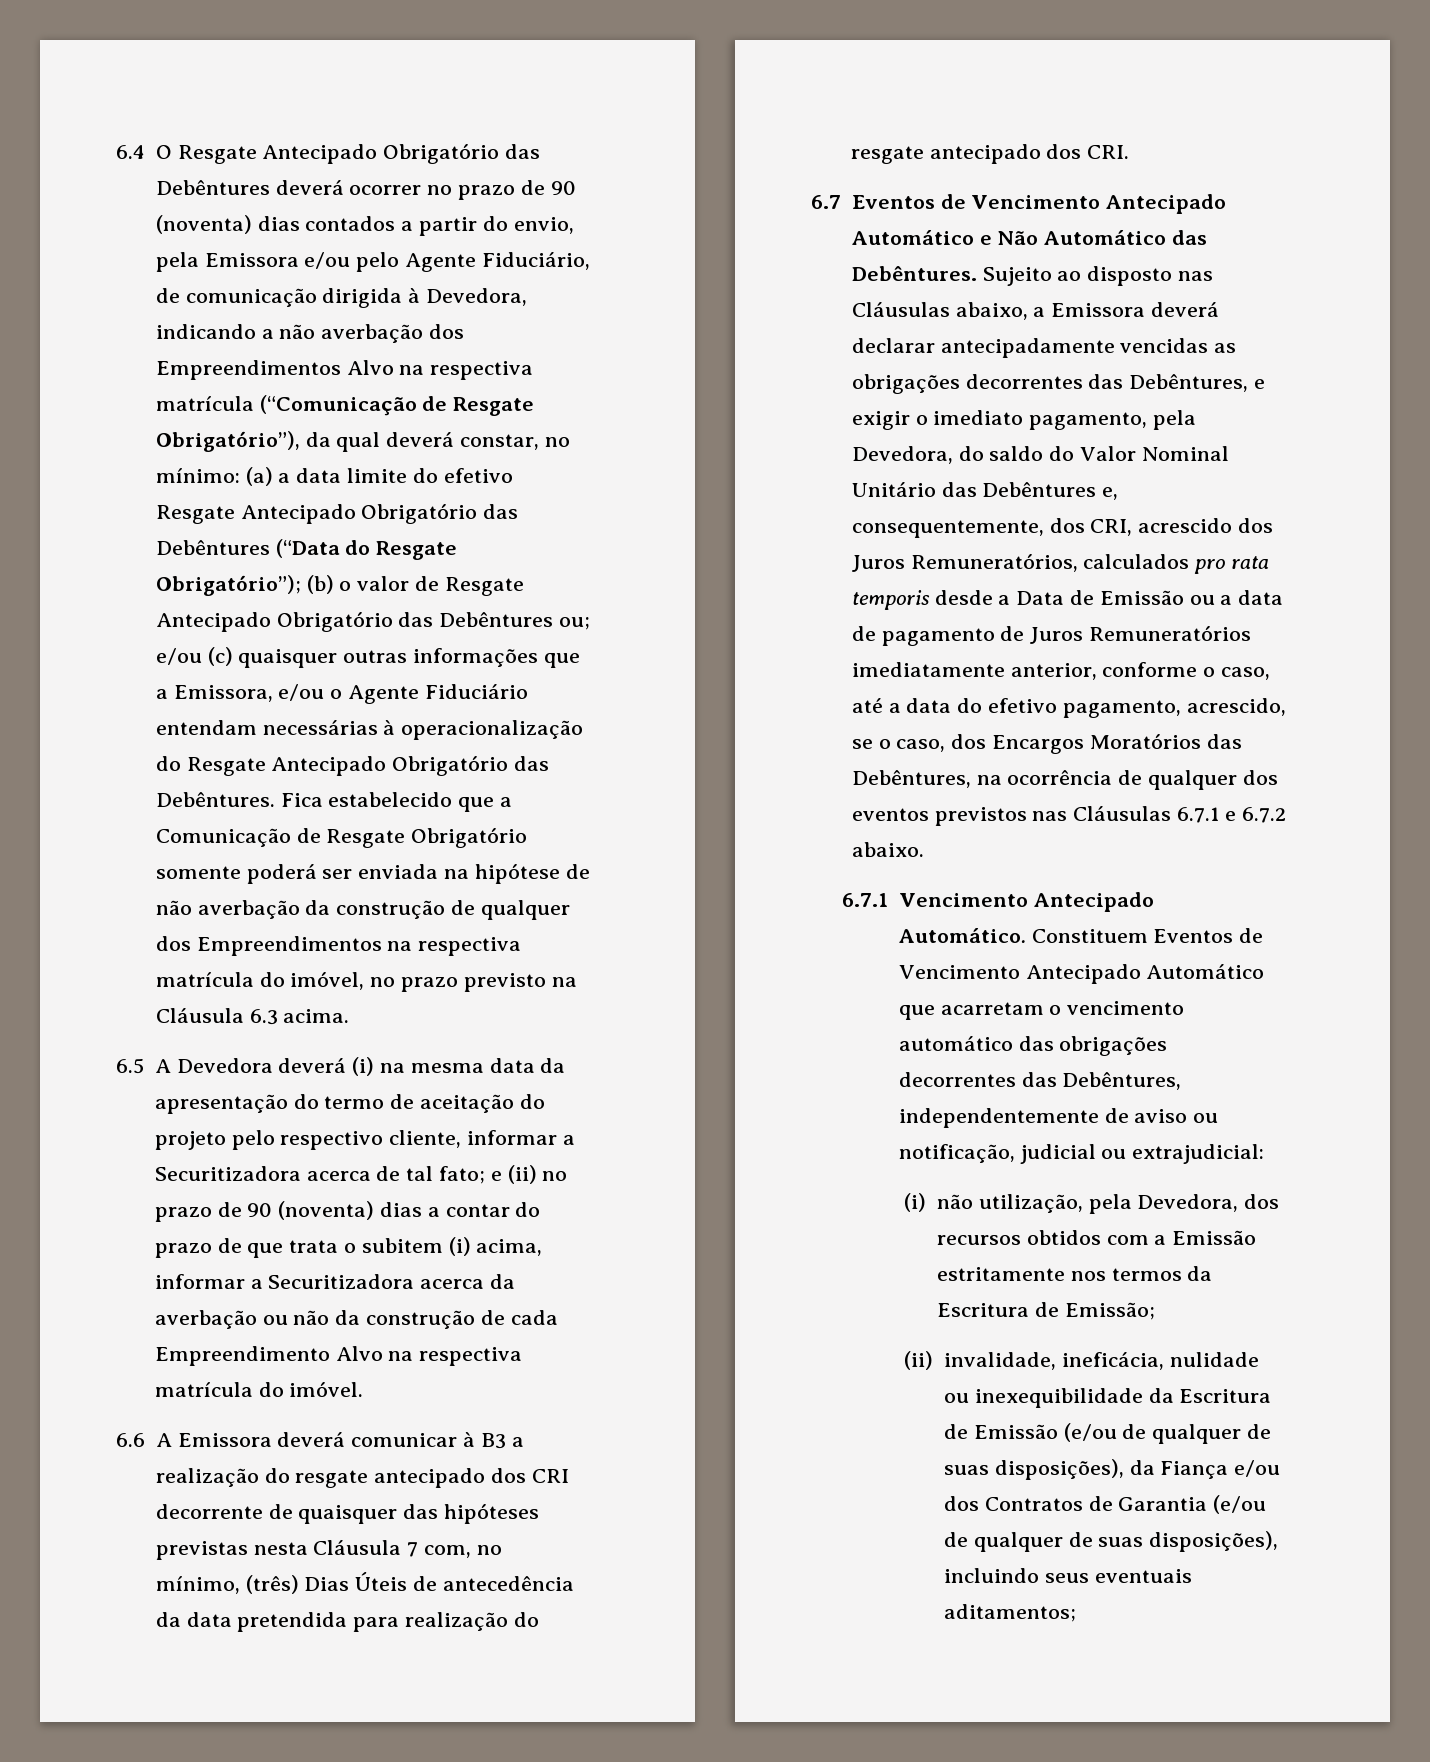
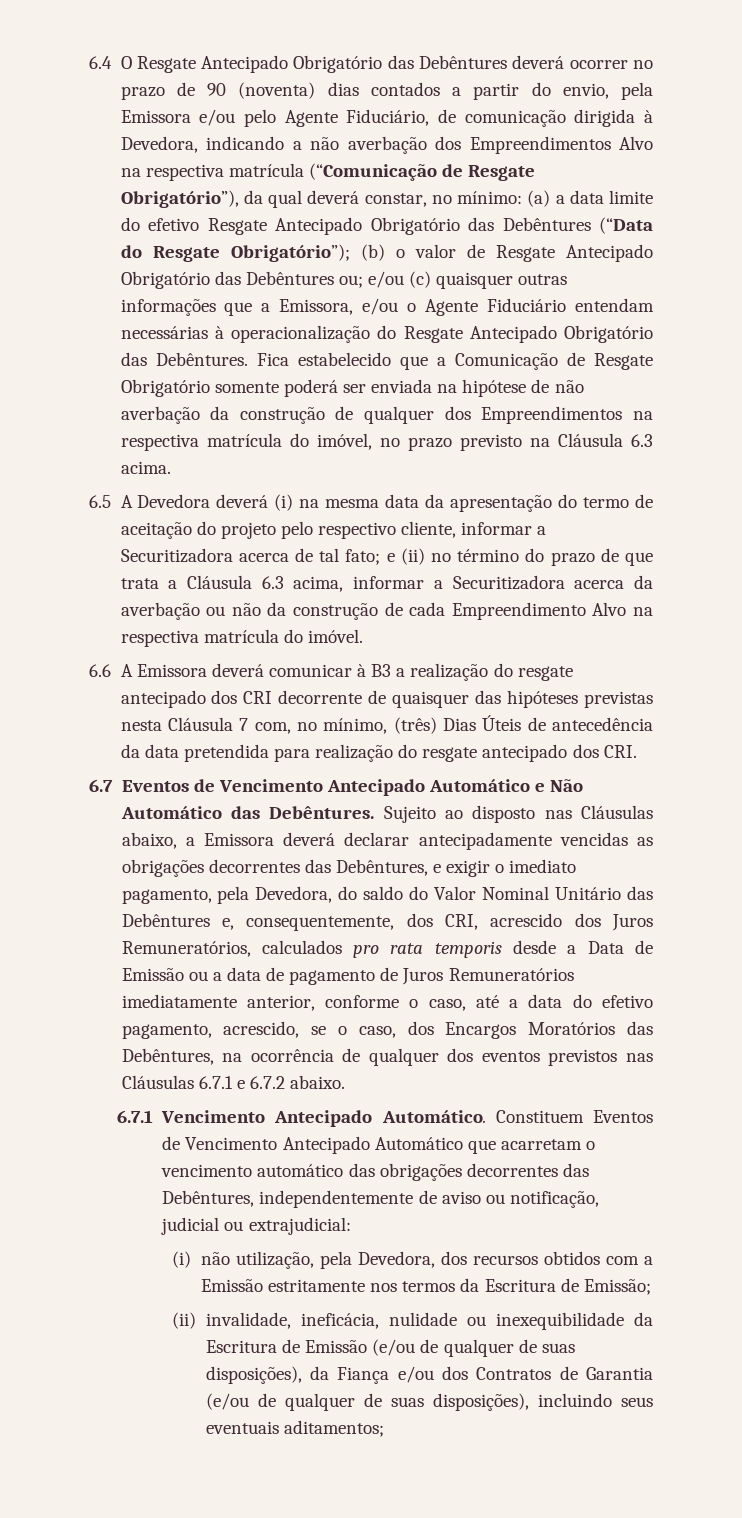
[154,1201,510,1222] prazo de 90 (noventa) dias a contar -> [457,549,520,562] término
[343,1237,471,1256] o subitem (i) -> [168,575,284,589] a Cláusula 6.3

